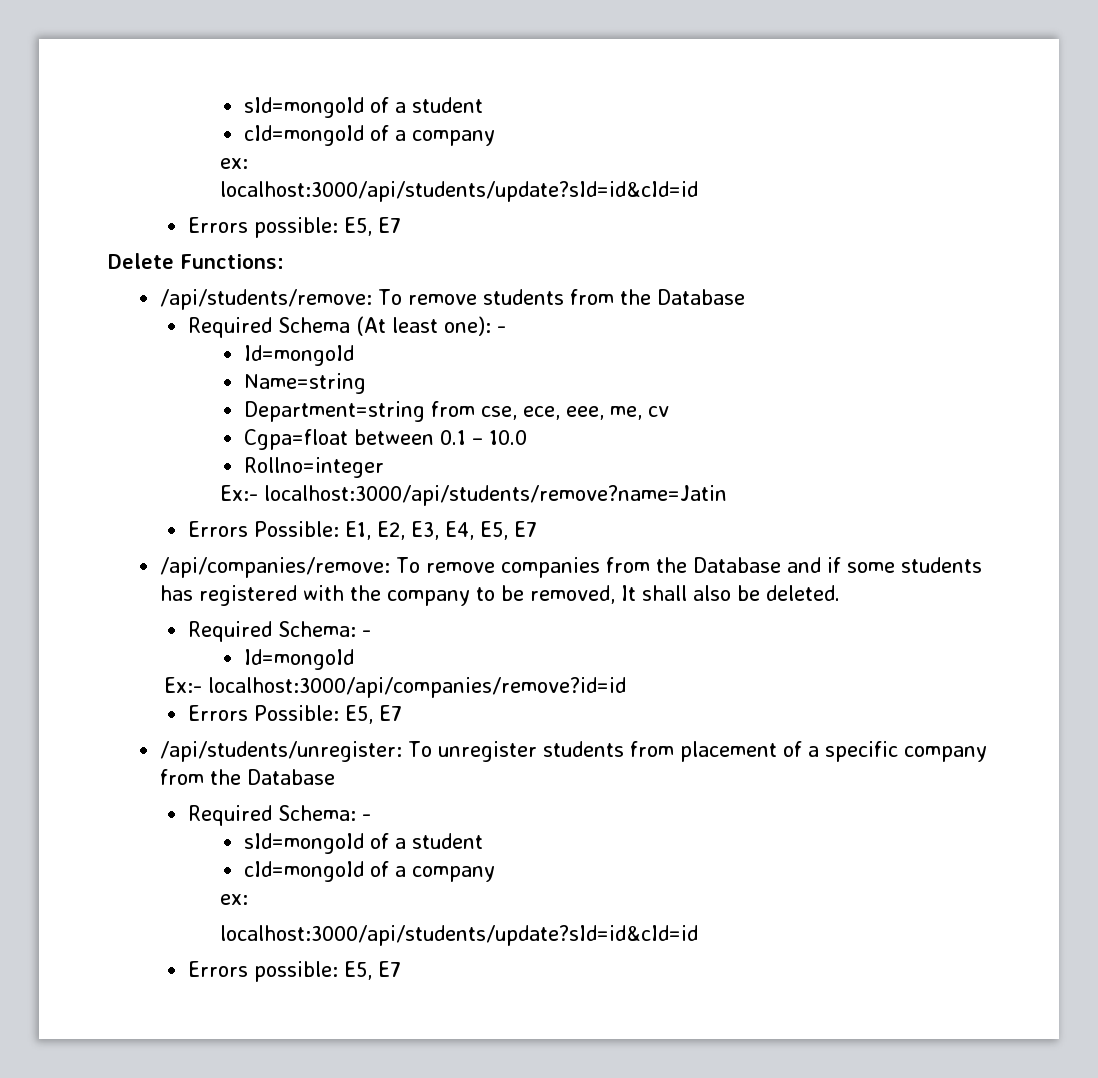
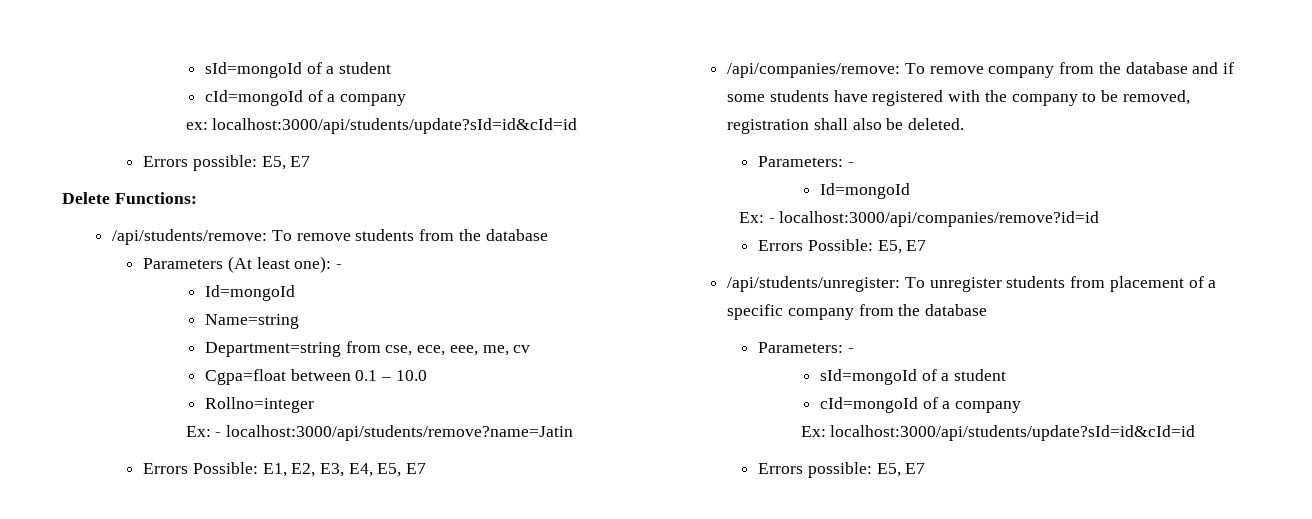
[243,97,483,118] [243,125,495,146] [219,158,248,169] sId=mongoId of a student // cId=mongoId of a company // ex: // -> [204,62,392,78] [204,90,407,106] [185,122,208,130] sId=mongoId of a student // cId=mongoId of a company // ex:
[657,289,746,305] [188,317,351,338] Database // Required Schema -> [485,229,548,241] [143,258,224,269] database // Parameters
[219,485,258,501] Ex:- -> [185,426,222,437] Ex: -
[501,557,782,578] companies from the Database -> [988,62,1188,78] company from the database
[160,585,194,601] has -> [833,90,868,102] have
[621,585,637,601] It -> [727,119,810,134] registration
[188,621,372,642] [243,649,354,670] [163,677,202,693] Required Schema: - // Id=mongoId // Ex:- -> [758,156,854,167] [819,183,910,199] [738,212,775,223] Parameters: - // Id=mongoId // Ex: -
[247,769,336,785] [188,805,357,826] Database // Required Schema: -> [925,304,988,316] [758,342,844,353] database // Parameters:
[219,894,248,905] ex: // -> [800,426,826,437] Ex:

